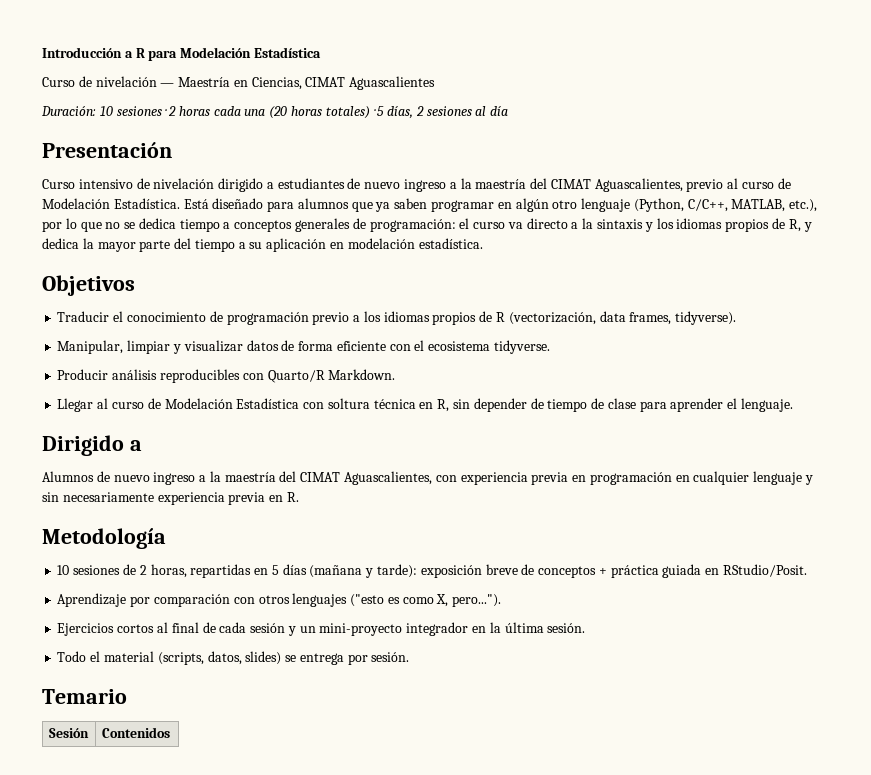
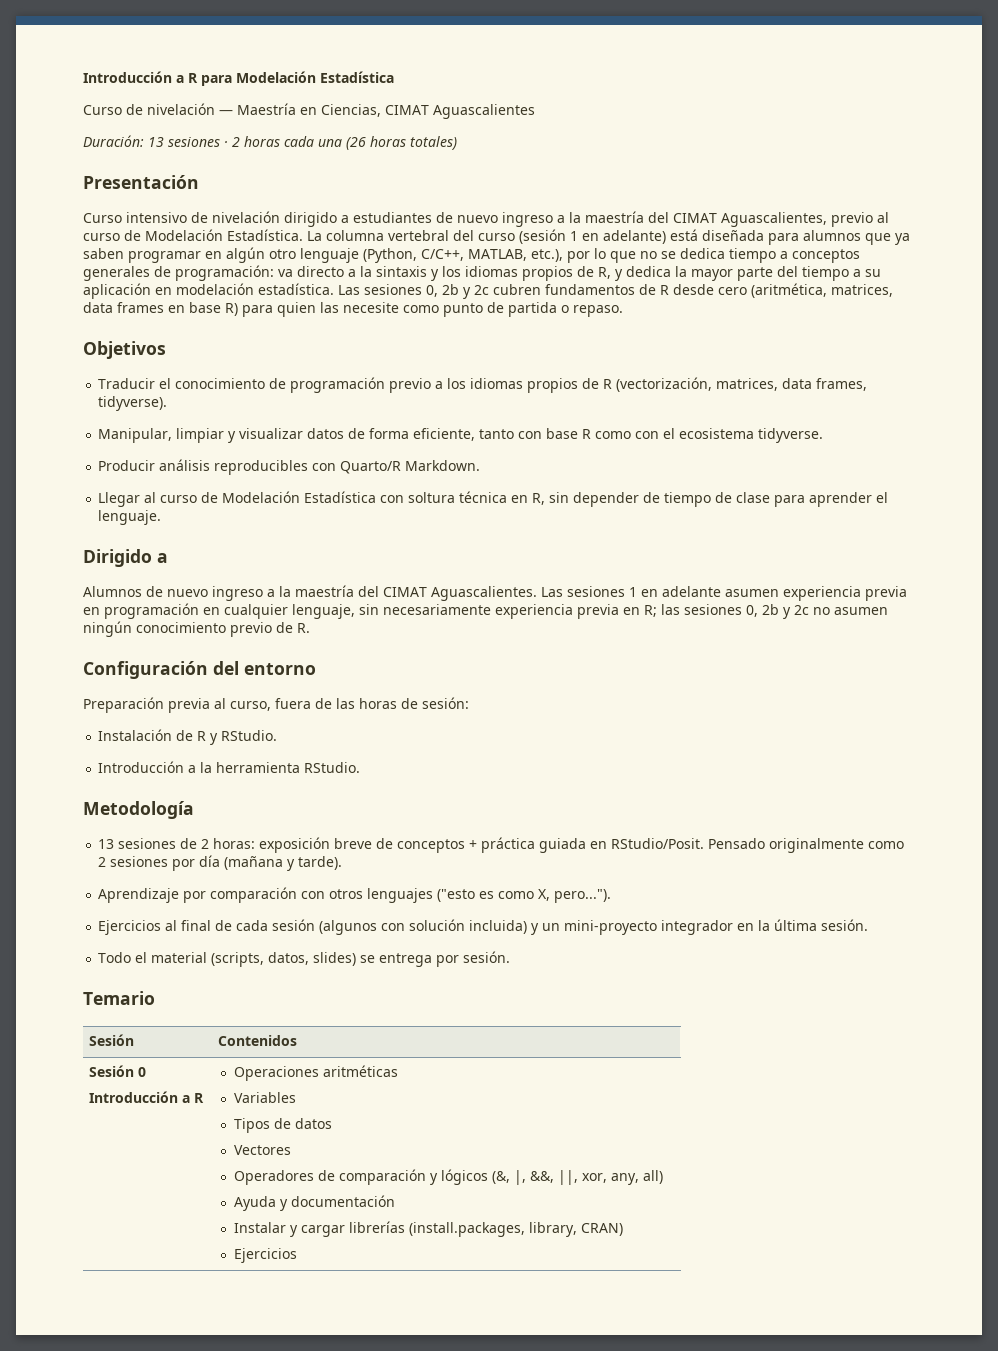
[99,106,113,116] 10 -> [148,137,164,147] 13
[269,106,288,119] (20 -> [346,137,366,150] (26
[373,106,509,119] · 5 días, 2 sesiones al día -> (457, 143) none
[183,198,264,209] Está diseñado -> [307,229,764,244] La columna vertebral del curso (sesión 1 en adelante) está diseñada
[459,218,506,229] el curso -> (274, 273) none
(483, 243) none -> [338,283,893,299] [83,302,623,317] Las sesiones 0, 2b y 2c cubren fundamentos de R desde cero (aritmética, matrices, data frames en base R) para quien las necesite como punto de partida o repaso.
(596, 318) none -> [716,378,779,391] matrices,
[336,341,386,351] eficiente -> [413,428,632,441] eficiente, tanto con base R como
[344,471,457,485] Aguascalientes, con -> [431,586,779,601] Aguascalientes. Las sesiones 1 en adelante asumen
[753,471,814,485] lenguaje y -> [292,604,355,619] lenguaje,
[286,492,299,502] R. -> [644,604,888,619] [83,621,310,637] [83,661,316,679] [83,697,469,713] [98,729,278,745] [98,761,361,773] R; las sesiones 0, 2b y 2c no asumen ningún conocimiento previo de R. // Configuración del entorno // Preparación previa al curso, fuera de las horas de sesión: // Instalación de R y RStudio. // Introducción a la herramienta RStudio.
[57,565,70,575] 10 -> [98,839,115,849] 13
[150,564,417,578] horas, repartidas en 5 días (mañana y tarde): -> [213,838,256,849] horas:
(807, 570) none -> [708,838,905,853] [98,855,343,871] Pensado originalmente como 2 sesiones por día (mañana y tarde).
[117,624,155,633] cortos -> (162, 927) none
(286, 628) none -> [319,919,528,935] (algunos con solución incluida)
(170, 732) none -> [89,1065,147,1077] [89,1091,205,1103] [233,1065,398,1081] [233,1092,296,1103] [233,1118,332,1133] [233,1145,291,1155] [233,1169,663,1185] [233,1195,395,1211] [233,1221,623,1237] [233,1248,297,1263] // Sesión 0 // Introducción a R | Operaciones aritméticas // Variables // Tipos de datos // Vectores // Operadores de comparación y lógicos (&, |, &&, ||, xor, any, all) // Ayuda y documentación // Instalar y cargar librerías (install.packages, library, CRAN) // Ejercicios

